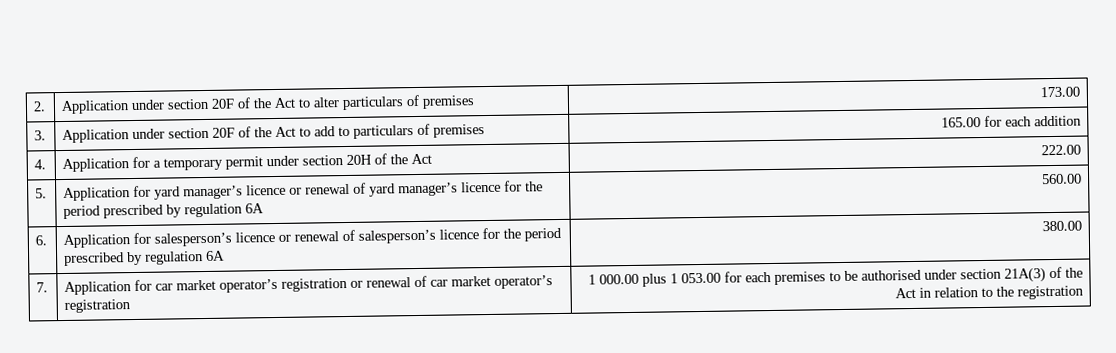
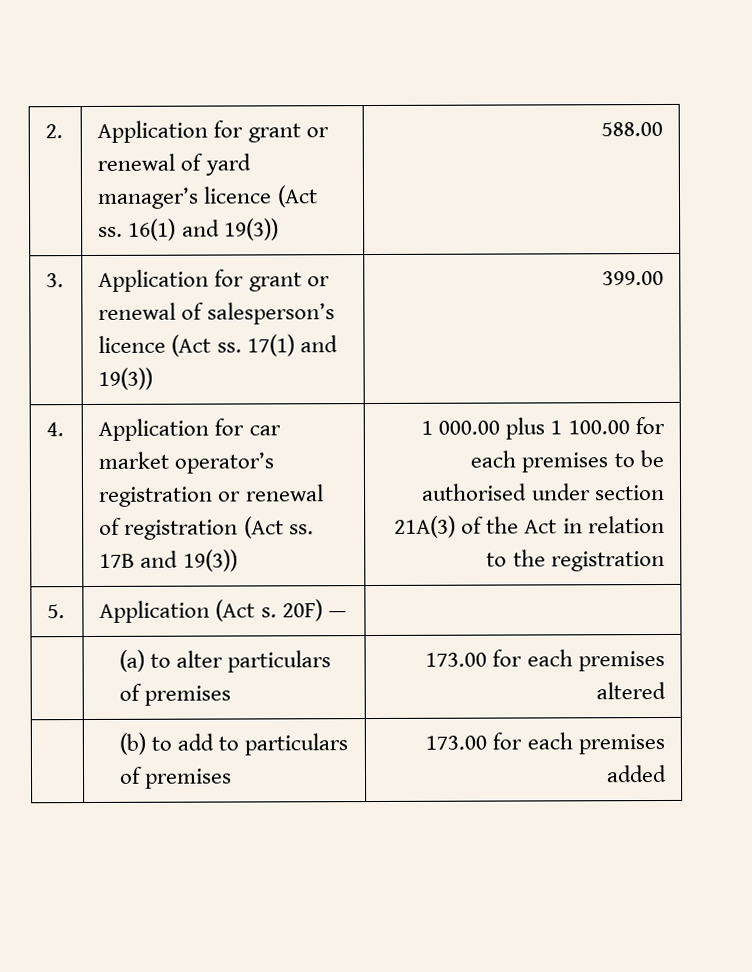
[131,94,476,111] [1039,86,1080,98] [34,130,47,141] [62,123,486,144] [940,115,1082,128] [34,159,47,170] [62,153,433,172] [1040,144,1081,156] [35,188,48,199] [63,184,287,201] under section 20F of the Act to alter particulars of premises | 173.00 // 3. | Application under section 20F of the Act to add to particulars of premises | 165.00 for each addition // 4. | Application for a temporary permit under section 20H of the Act | 222.00 // 5. | Application for yard manager’s licence -> [213,120,301,143] for grant
[504,180,544,192] [63,203,265,219] [1041,173,1082,185] [35,235,48,246] [63,231,276,248] for the period prescribed by regulation 6A | 560.00 // 6. | Application for salesperson’s licence -> [276,185,318,208] [98,218,279,241] [600,121,663,137] [46,273,65,288] [98,269,302,292] (Act ss. 16(1) and 19(3)) | 588.00 // 3. | Application for grant
[482,227,563,242] [64,250,226,266] [1041,220,1082,232] [36,282,49,293] for the period prescribed by regulation 6A | 380.00 // 7. -> [171,334,338,357] [98,367,154,390] [601,270,664,286] [46,422,65,437] (Act ss. 17(1) and 19(3)) | 399.00 // 4.
[430,275,554,289] [64,299,132,313] car market operator’s registration -> [124,516,314,540] [99,549,238,572] registration (Act ss. 17B and 19(3))
[680,272,721,284] 053.00 -> [567,420,630,435] 100.00
(1084, 292) none -> [47,604,66,619] [99,599,347,623] [118,649,332,673] [118,683,231,706] [425,649,665,672] [595,681,666,700] [118,732,349,756] [118,766,232,789] [425,732,665,755] [605,764,667,783] // 5. | Application (Act s. 20F) — | // | (a) to alter particulars of premises | 173.00 for each premises altered // | (b) to add to particulars of premises | 173.00 for each premises added

